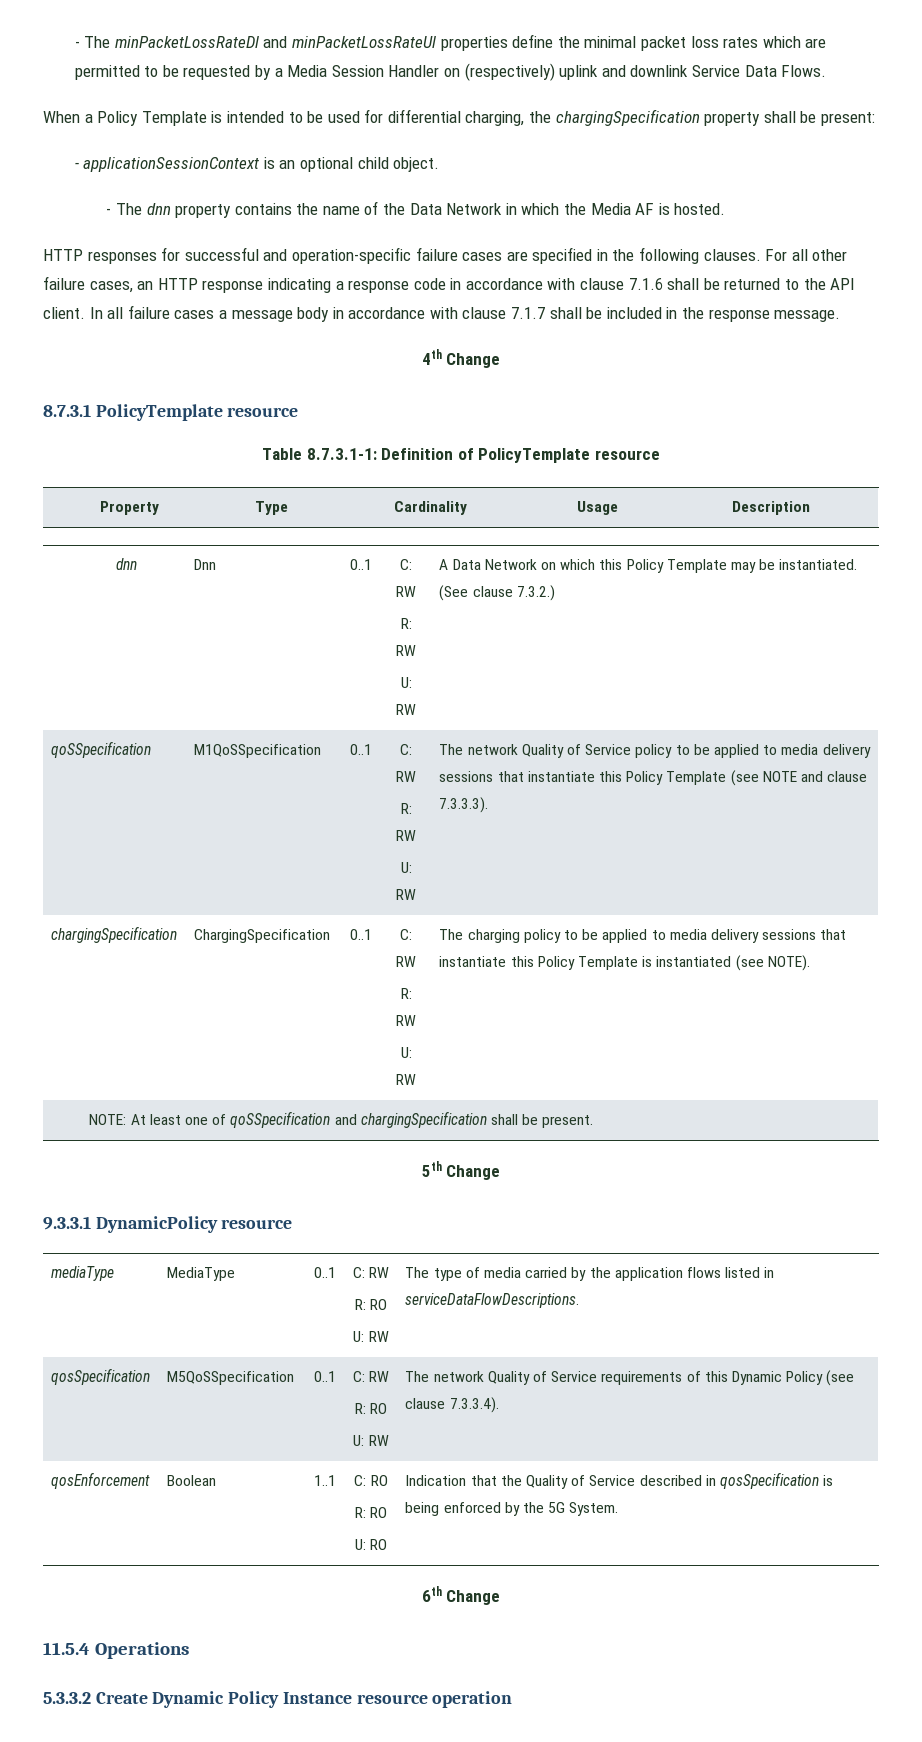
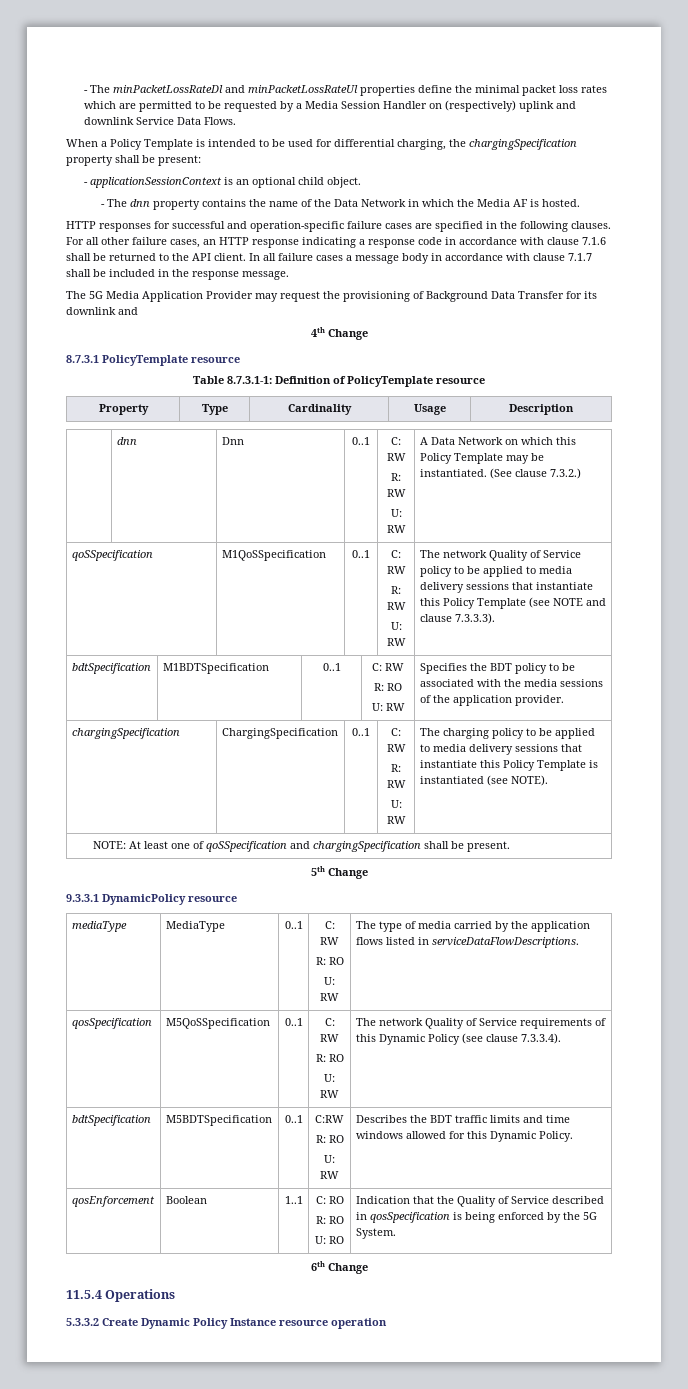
(841, 316) none -> [66,291,597,302] [66,307,138,315] // The 5G Media Application Provider may request the provisioning of Background Data Transfer for its downlink and
(489, 805) none -> [71,663,151,674] [162,663,269,674] [322,663,341,671] [372,663,404,671] [374,683,402,691] [371,703,405,711] [419,663,575,674] [419,679,603,687] [419,695,564,706] // bdtSpecification | M1BDTSpecification | 0..1 | C: RW // R: RO // U: RW | Specifies the BDT policy to be associated with the media sessions of the application provider.
(499, 1405) none -> [71,1115,151,1126] [165,1115,272,1126] [284,1115,303,1123] [315,1115,344,1123] [315,1135,344,1143] [324,1155,335,1163] [320,1171,339,1179] [355,1115,570,1123] [355,1131,573,1142] // bdtSpecification | M5BDTSpecification | 0..1 | C:RW // R: RO // U: RW | Describes the BDT traffic limits and time windows allowed for this Dynamic Policy.

